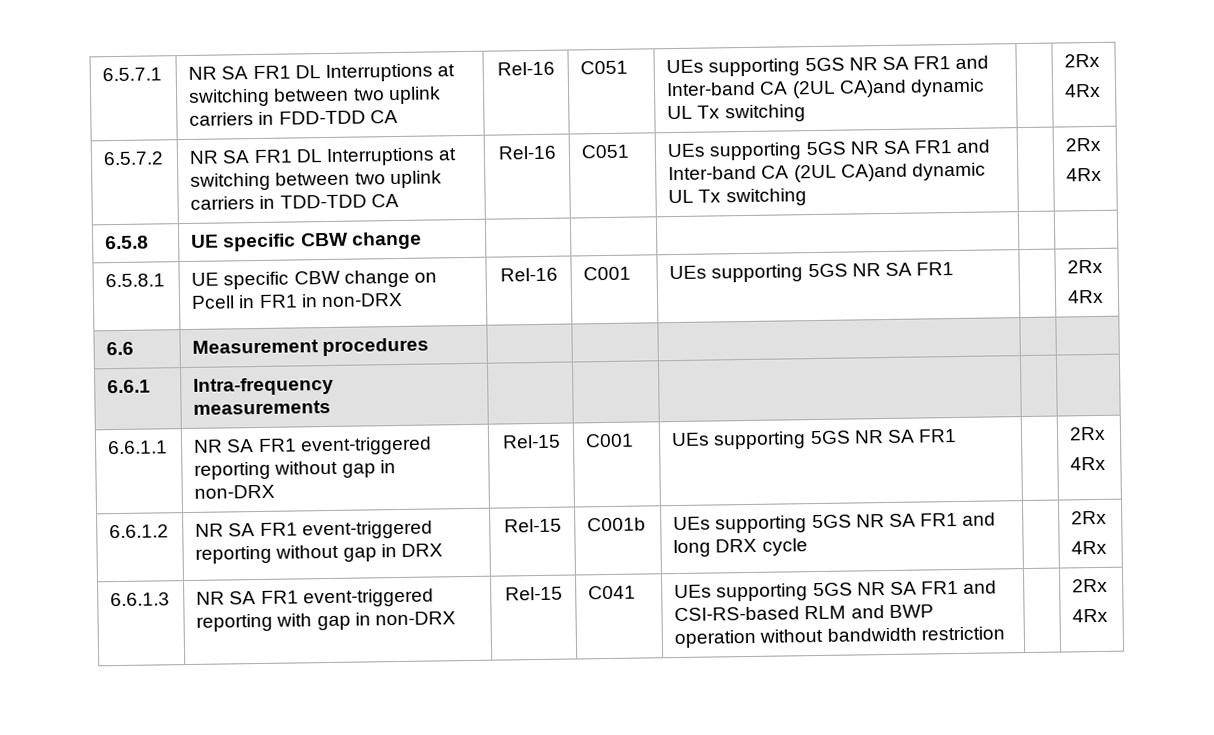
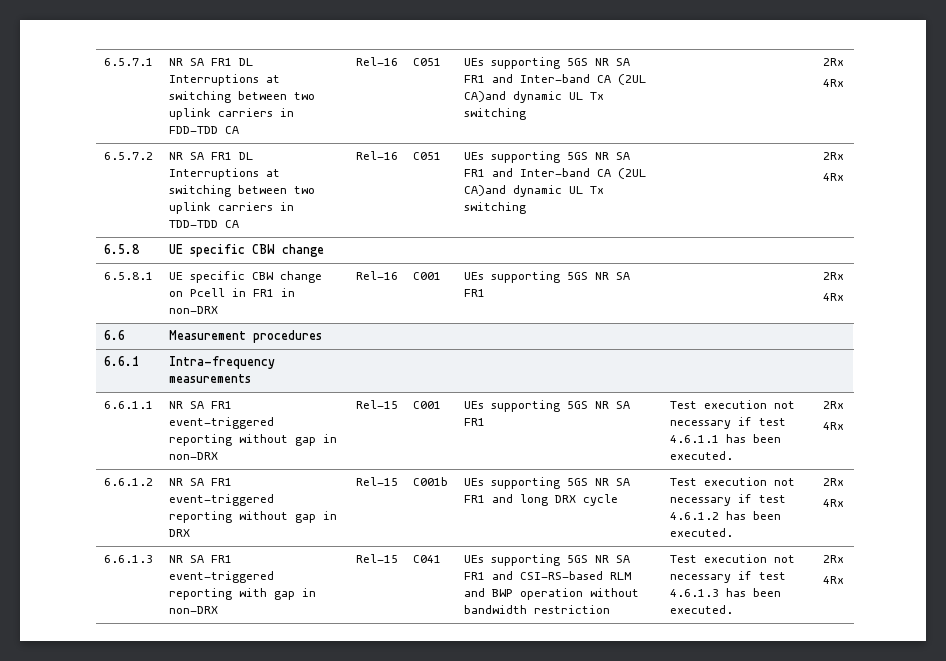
(957, 436) none -> [669,400,795,409] [669,417,786,429] [669,434,781,443] [669,451,733,460] Test execution not necessary if test 4.6.1.1 has been executed.
(808, 547) none -> [669,477,795,486] [669,494,786,506] [669,511,781,520] [669,528,733,537] Test execution not necessary if test 4.6.1.2 has been executed.
(1005, 633) none -> [669,554,795,563] [669,571,786,583] [669,588,781,597] [669,605,733,614] Test execution not necessary if test 4.6.1.3 has been executed.

